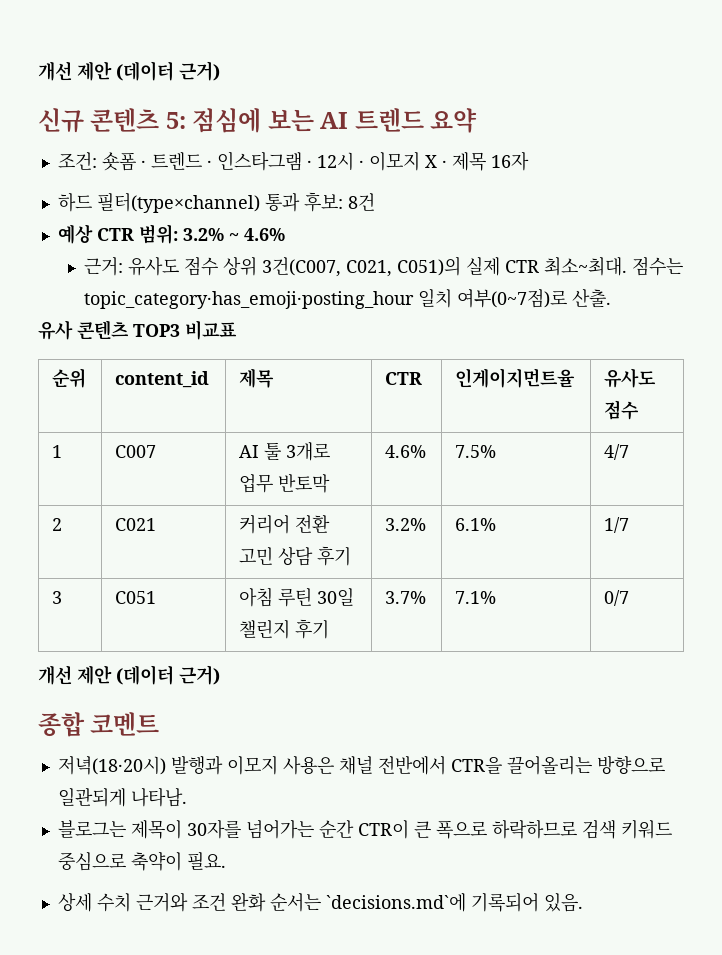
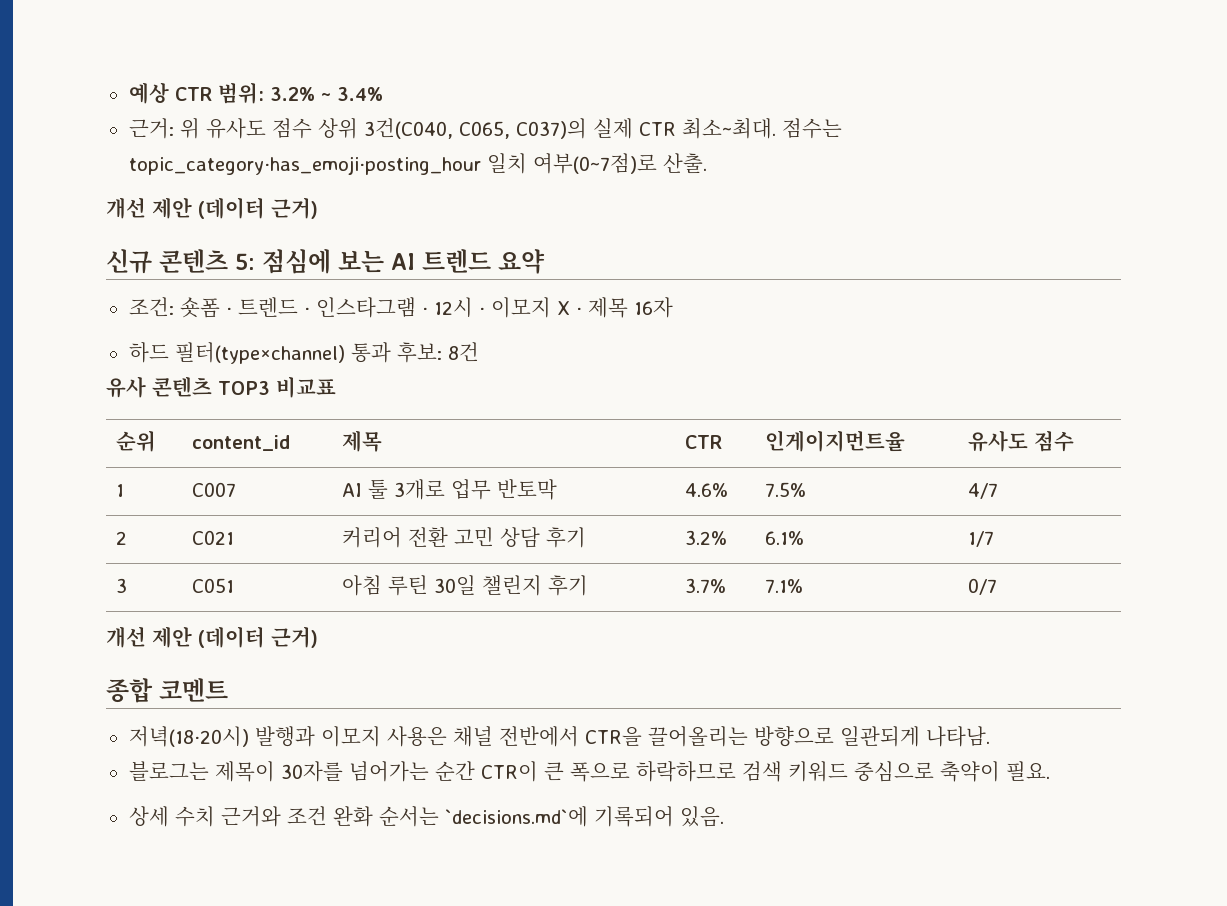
(38, 71) none -> [128,82,383,104] [128,118,842,139] [128,153,707,175] 예상 CTR 범위: 3.2% ~ 3.4% // 근거: 위 유사도 점수 상위 3건(C040, C065, C037)의 실제 CTR 최소~최대. 점수는 topic_category·has_emoji·posting_hour 일치 여부(0~7점)로 산출. //
[57,224,285,244] [84,256,684,277] [84,289,612,309] // 예상 CTR 범위: 3.2% ~ 4.6% // 근거: 유사도 점수 상위 3건(C007, C021, C051)의 실제 CTR 최소~최대. 점수는 topic_category·has_emoji·posting_hour 일치 여부(0~7점)로 산출. -> (479, 352) none

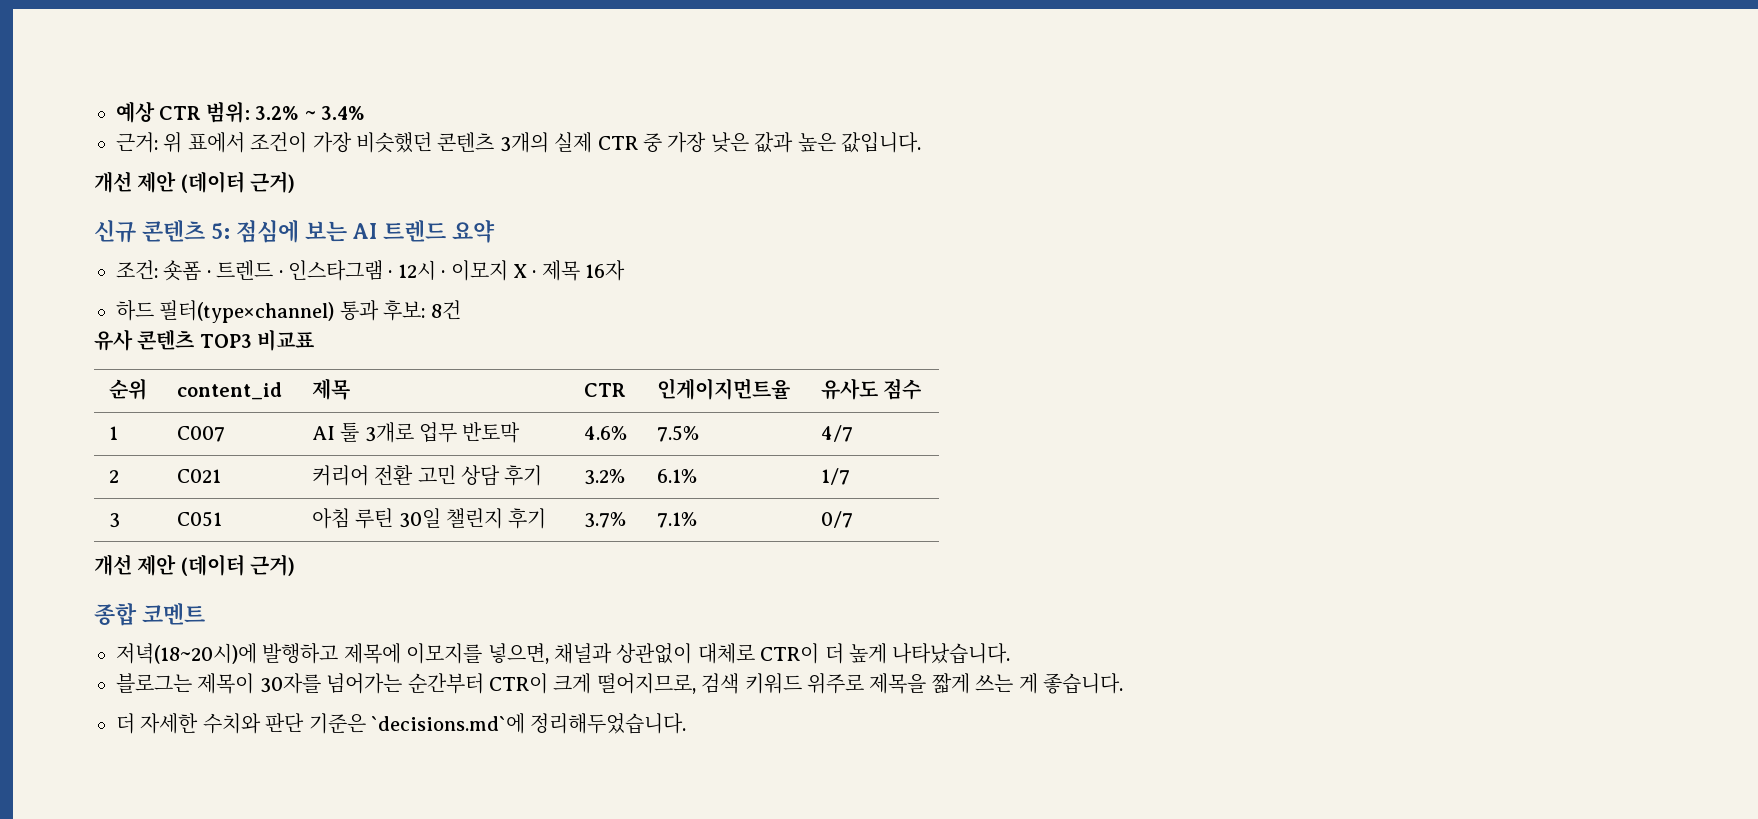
[205,118,842,139] [128,153,707,175] 유사도 점수 상위 3건(C040, C065, C037)의 실제 CTR 최소~최대. 점수는 topic_category·has_emoji·posting_hour 일치 여부(0~7점)로 산출. -> [187,132,921,153] 표에서 조건이 가장 비슷했던 콘텐츠 3개의 실제 CTR 중 가장 낮은 값과 높은 값입니다.
[128,726,990,747] [128,761,1050,782] [128,806,724,827] 저녁(18·20시) 발행과 이모지 사용은 채널 전반에서 CTR을 끌어올리는 방향으로 일관되게 나타남. // 블로그는 제목이 30자를 넘어가는 순간 CTR이 큰 폭으로 하락하므로 검색 키워드 중심으로 축약이 필요. // 상세 수치 근거와 조건 완화 순서는 `decisions.md`에 기록되어 있음. -> [116,643,1011,664] [116,673,1123,694] [116,713,687,734] 저녁(18~20시)에 발행하고 제목에 이모지를 넣으면, 채널과 상관없이 대체로 CTR이 더 높게 나타났습니다. // 블로그는 제목이 30자를 넘어가는 순간부터 CTR이 크게 떨어지므로, 검색 키워드 위주로 제목을 짧게 쓰는 게 좋습니다. // 더 자세한 수치와 판단 기준은 `decisions.md`에 정리해두었습니다.

